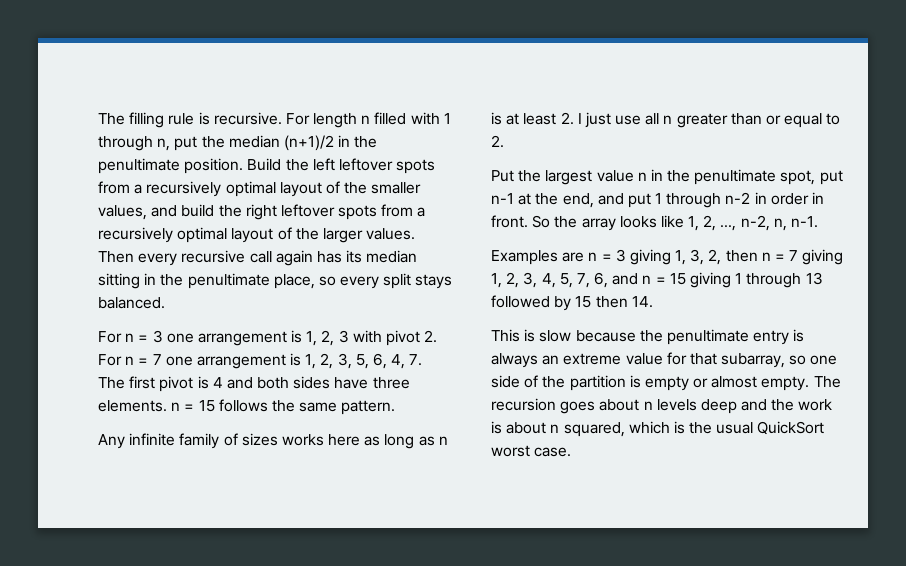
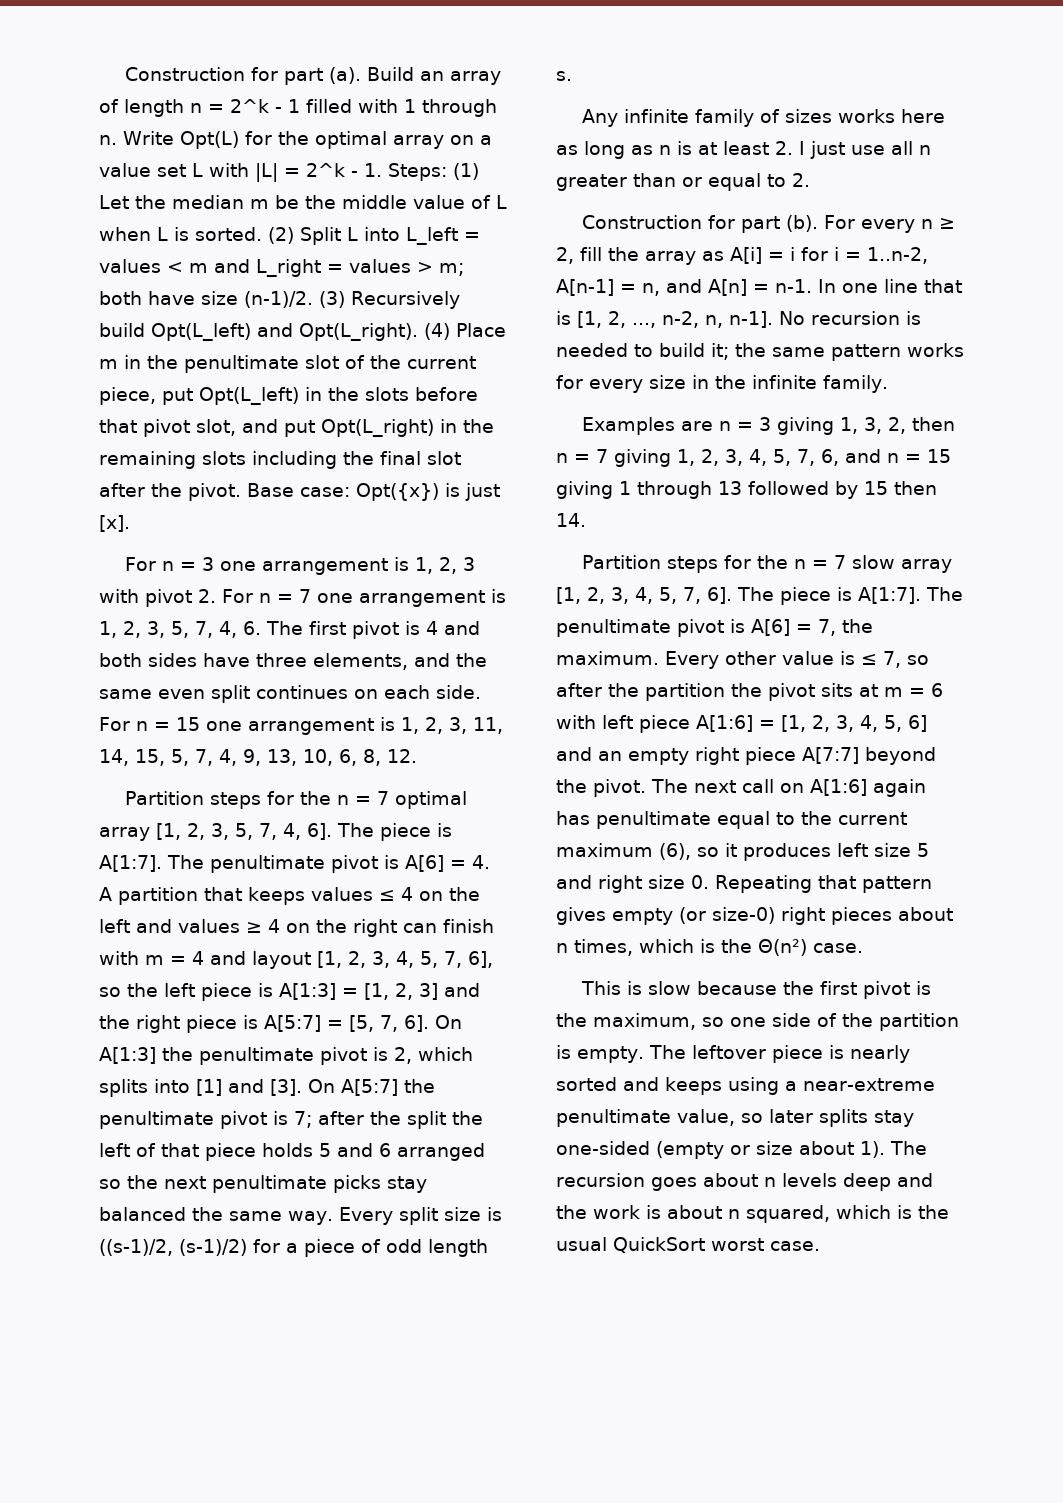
[98,112,451,128] [98,135,378,151] [98,158,436,174] [98,181,422,197] [98,204,426,220] [98,227,416,243] [98,250,418,266] [98,273,453,289] [98,297,165,309] The filling rule is recursive. For length n filled with 1 through n, put the median (n+1)/2 in the penultimate position. Build the left leftover spots from a recursively optimal layout of the smaller values, and build the right leftover spots from a recursively optimal layout of the larger values. Then every recursive call again has its median sitting in the penultimate place, so every split stays balanced. -> [125,67,502,85] [99,99,497,117] [99,131,492,149] [99,163,479,182] [99,195,507,209] [99,227,480,245] [99,259,464,277] [99,291,460,309] [99,323,506,341] [99,355,476,373] [99,387,478,405] [99,419,494,437] [99,451,461,469] [99,483,500,501] [99,515,130,532] Construction for part (a). Build an array of length n = 2^k - 1 filled with 1 through n. Write Opt(L) for the optimal array on a value set L with |L| = 2^k - 1. Steps: (1) Let the median m be the middle value of L when L is sorted. (2) Split L into L_left = values < m and L_right = values > m; both have size (n-1)/2. (3) Recursively build Opt(L_left) and Opt(L_right). (4) Place m in the penultimate slot of the current piece, put Opt(L_left) in the slots before that pivot slot, and put Opt(L_right) in the remaining slots including the final slot after the pivot. Base case: Opt({x}) is just [x].
[373,353,423,369] 6, 4, 7. -> [195,621,261,638] 7, 4, 6.
[98,399,396,415] elements. n = 15 follows the same pattern. -> [313,653,487,670] [99,685,481,703] [99,717,503,735] [99,749,417,766] [125,791,468,809] [99,823,452,841] [99,855,490,873] [99,887,480,905] [99,919,494,937] [99,951,493,969] [99,983,480,1001] [99,1015,462,1033] [99,1047,473,1065] [99,1079,435,1097] [99,1111,483,1129] [99,1143,485,1161] [99,1175,427,1193] [99,1207,502,1225] [99,1239,488,1257] [556,71,572,81] elements, and the same even split continues on each side. For n = 15 one arrangement is 1, 2, 3, 11, 14, 15, 5, 7, 4, 9, 13, 10, 6, 8, 12. // Partition steps for the n = 7 optimal array [1, 2, 3, 5, 7, 4, 6]. The piece is A[1:7]. The penultimate pivot is A[6] = 4. A partition that keeps values ≤ 4 on the left and values ≥ 4 on the right can finish with m = 4 and layout [1, 2, 3, 4, 5, 7, 6], so the left piece is A[1:3] = [1, 2, 3] and the right piece is A[5:7] = [5, 7, 6]. On A[1:3] the penultimate pivot is 2, which splits into [1] and [3]. On A[5:7] the penultimate pivot is 7; after the split the left of that piece holds 5 and 6 arranged so the next penultimate picks stay balanced the same way. Every split size is ((s-1)/2, (s-1)/2) for a piece of odd length s.
[491,169,843,185] [491,192,825,208] [491,215,819,231] Put the largest value n in the penultimate spot, put n-1 at the end, and put 1 through n-2 in order in front. So the array looks like 1, 2, ..., n-2, n, n-1. -> [582,215,956,233] [556,247,928,265] [556,279,962,296] [556,311,921,328] [556,343,964,361] [556,375,888,393] Construction for part (b). For every n ≥ 2, fill the array as A[i] = i for i = 1..n-2, A[n-1] = n, and A[n] = n-1. In one line that is [1, 2, ..., n-2, n, n-1]. No recursion is needed to build it; the same pattern works for every size in the infinite family.
(653, 302) none -> [582,555,953,573] [556,587,963,605] [556,619,873,637] [556,651,929,669] [556,683,943,701] [556,715,927,733] [556,747,936,765] [556,779,926,797] [556,811,907,829] [556,843,929,861] [556,875,932,893] [556,907,953,925] [556,939,863,956] // Partition steps for the n = 7 slow array [1, 2, 3, 4, 5, 7, 6]. The piece is A[1:7]. The penultimate pivot is A[6] = 7, the maximum. Every other value is ≤ 7, so after the partition the pivot sits at m = 6 with left piece A[1:6] = [1, 2, 3, 4, 5, 6] and an empty right piece A[7:7] beyond the pivot. The next call on A[1:6] again has penultimate equal to the current maximum (6), so it produces left size 5 and right size 0. Repeating that pattern gives empty (or size-0) right pieces about n times, which is the Θ(n²) case.
[666,329,805,345] [491,352,786,368] penultimate entry is always an extreme value for that subarray, -> [820,981,932,999] [556,1013,696,1030] first pivot is the maximum,
[644,376,810,391] empty or almost empty. -> [577,1045,910,1063] [556,1077,935,1095] [556,1109,914,1127] [556,1141,885,1159] empty. The leftover piece is nearly sorted and keeps using a near-extreme penultimate value, so later splits stay one-sided (empty or size about 1).

